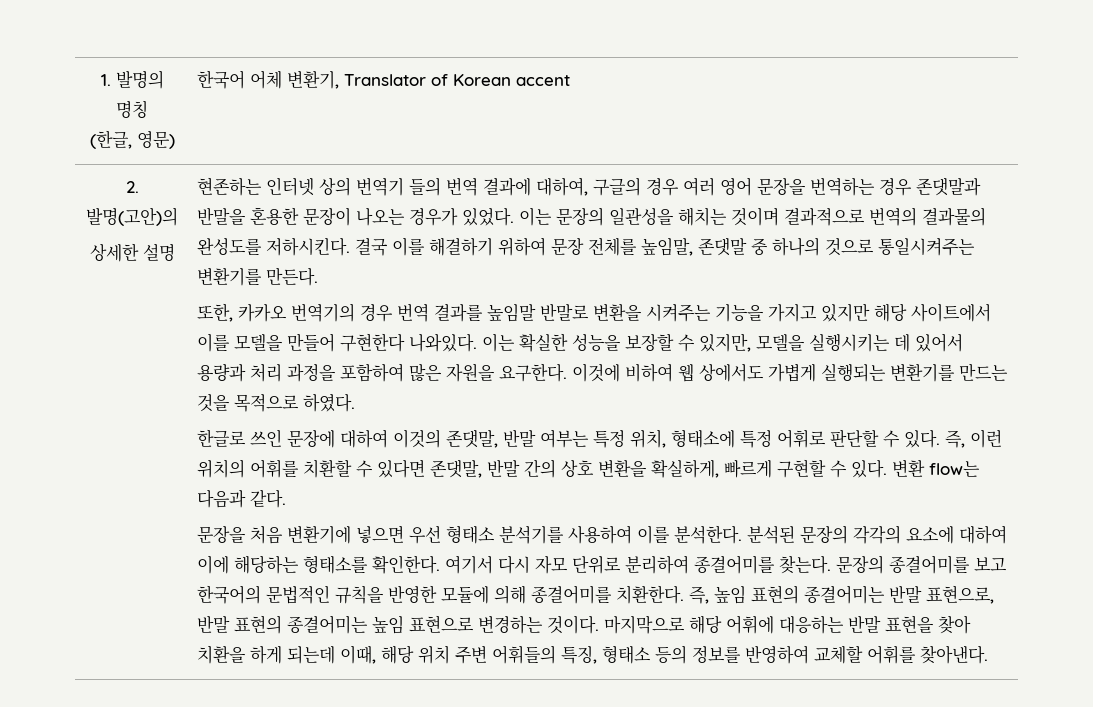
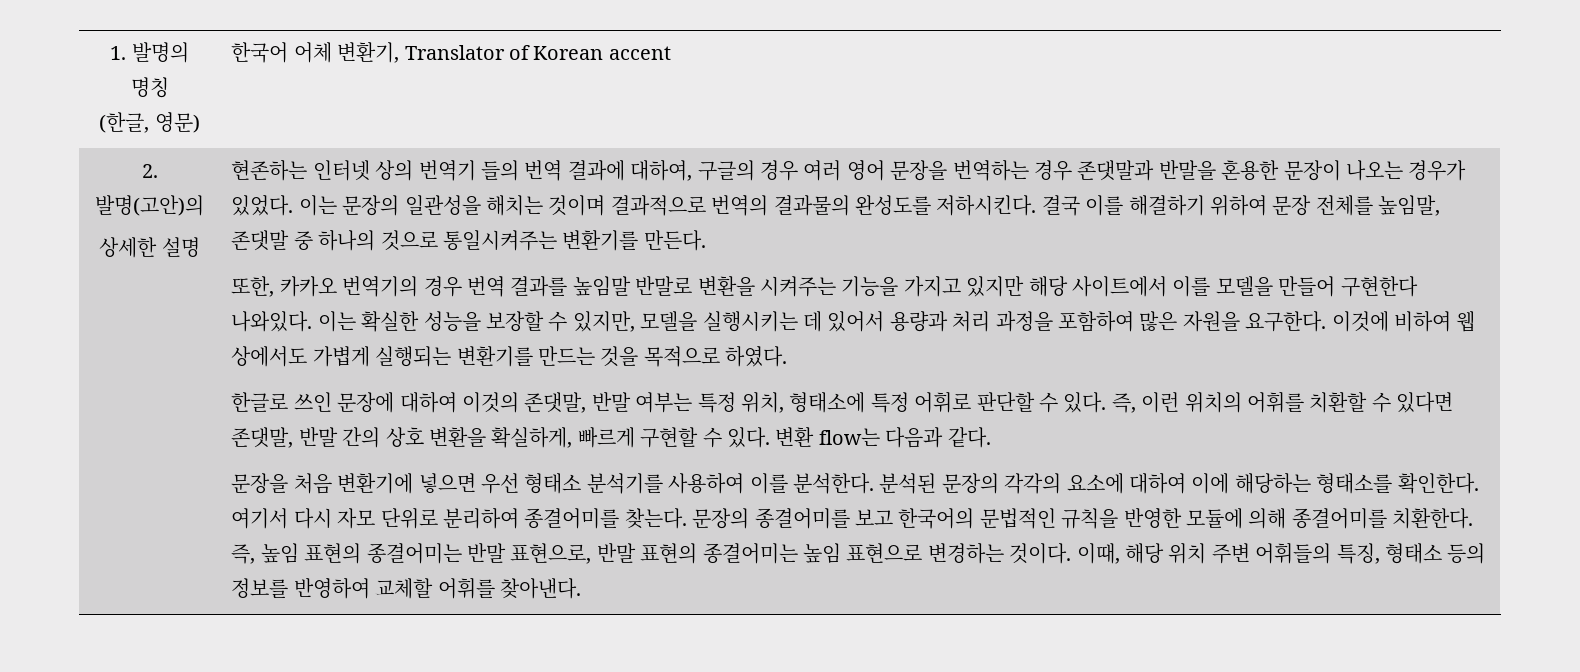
[604,615,972,634] [197,645,336,664] 마지막으로 해당 어휘에 대응하는 반말 표현을 찾아 치환을 하게 되는데 -> (1072, 553) none

